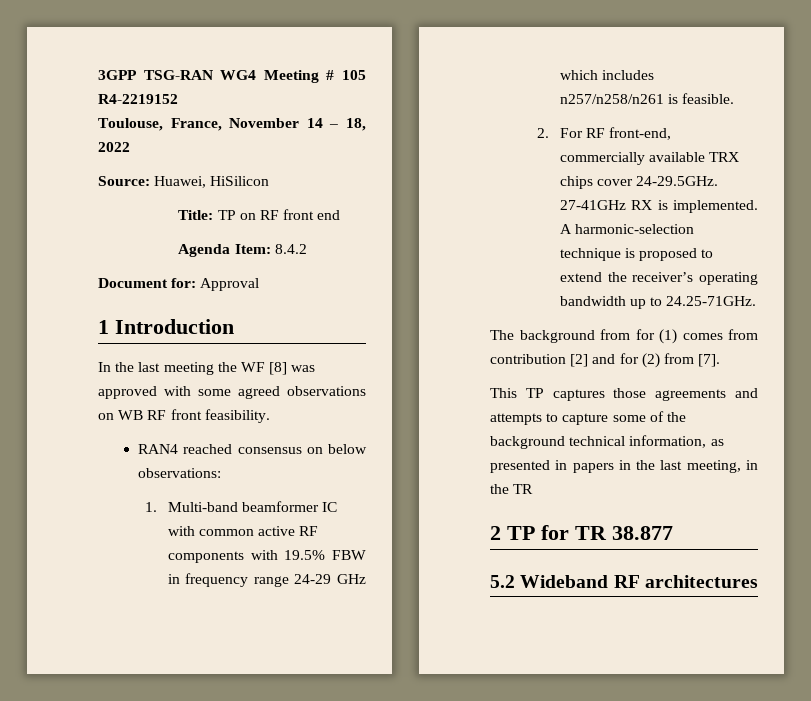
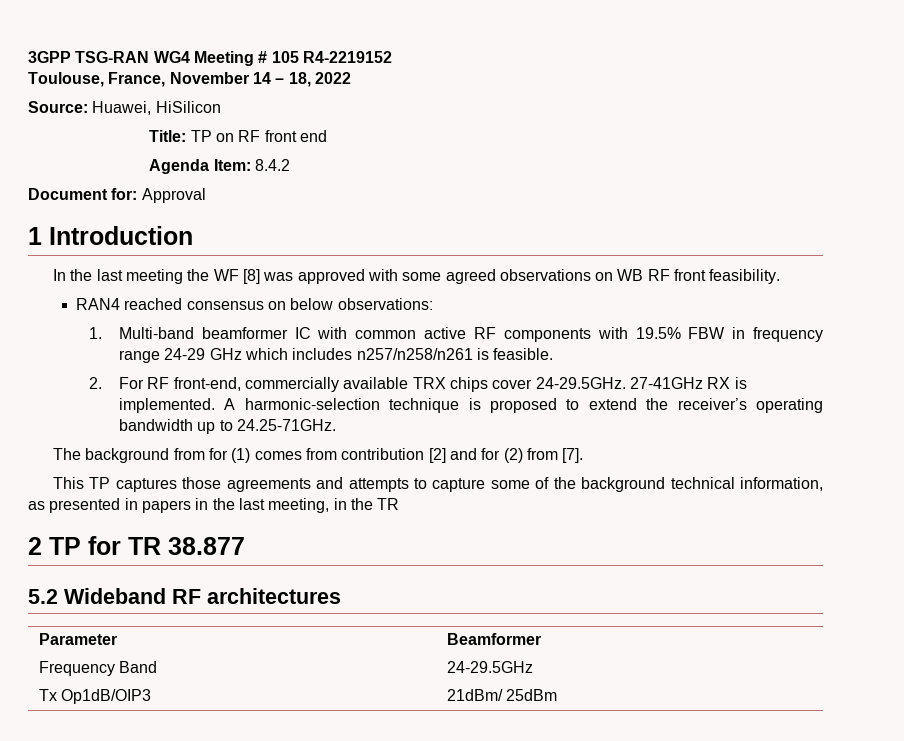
(758, 581) none -> [38,633,117,645] [446,633,541,645] [38,661,158,676] [446,661,533,673] [38,689,152,704] [446,689,558,701] // Parameter | Beamformer // Frequency Band | 24-29.5GHz // Tx Op1dB/OIP3 | 21dBm/ 25dBm

